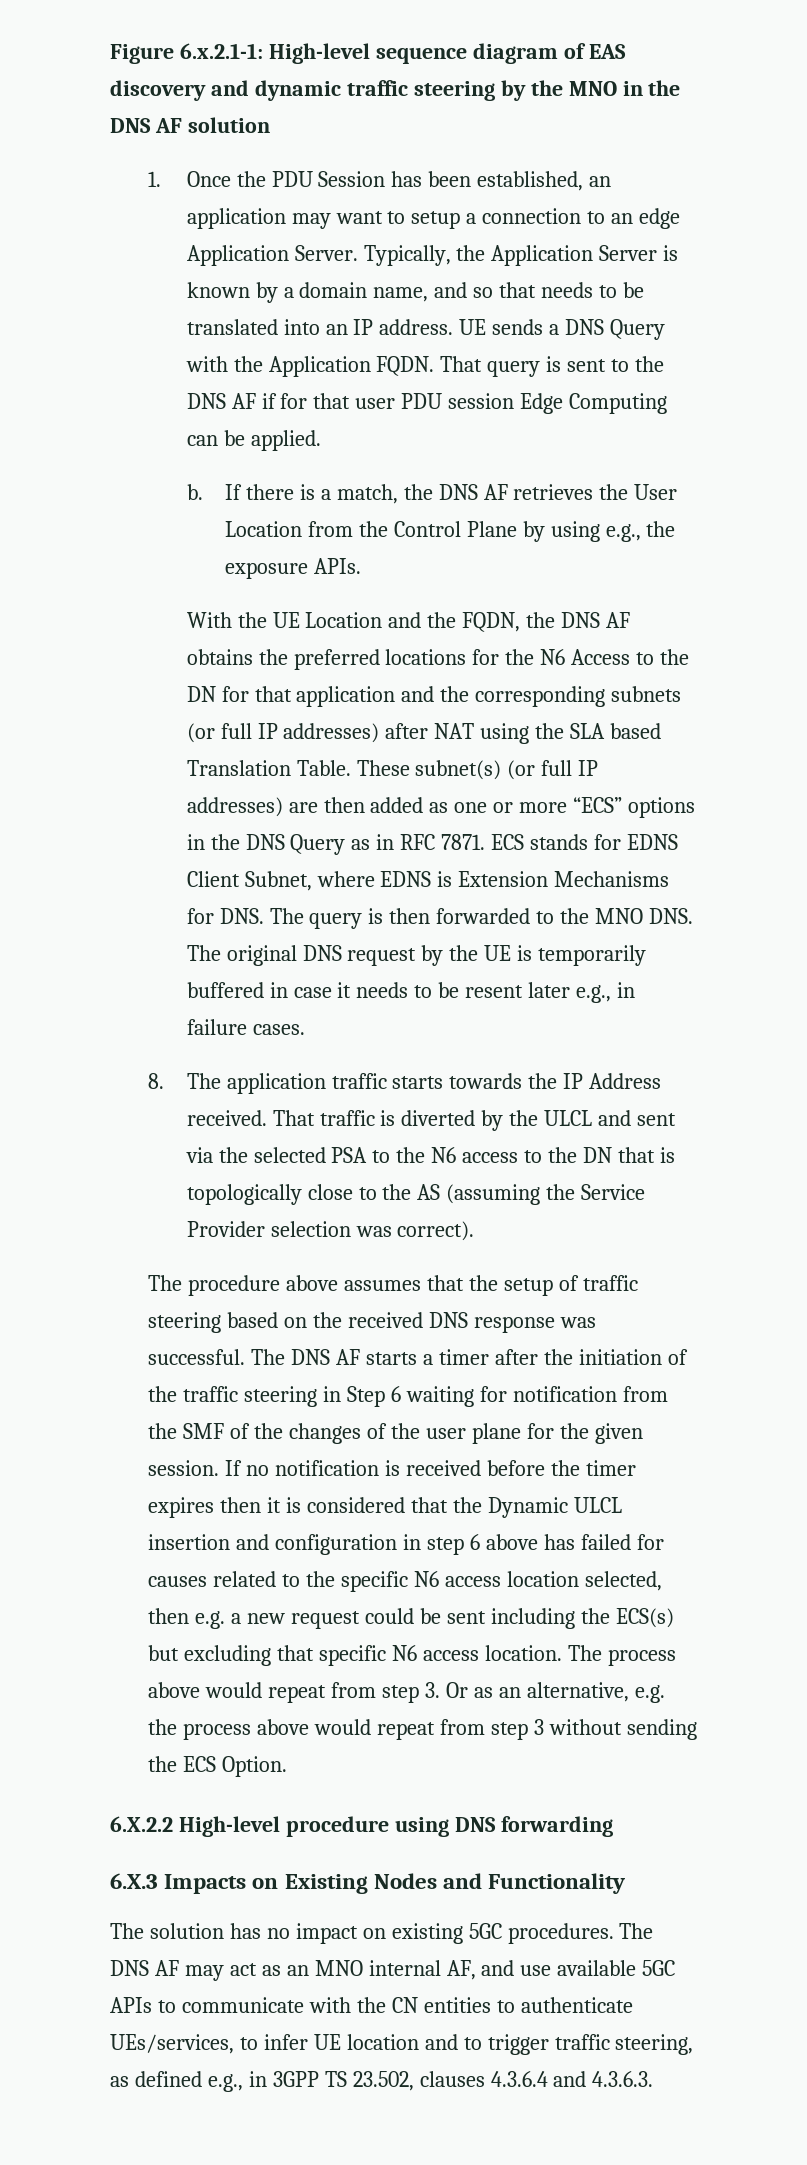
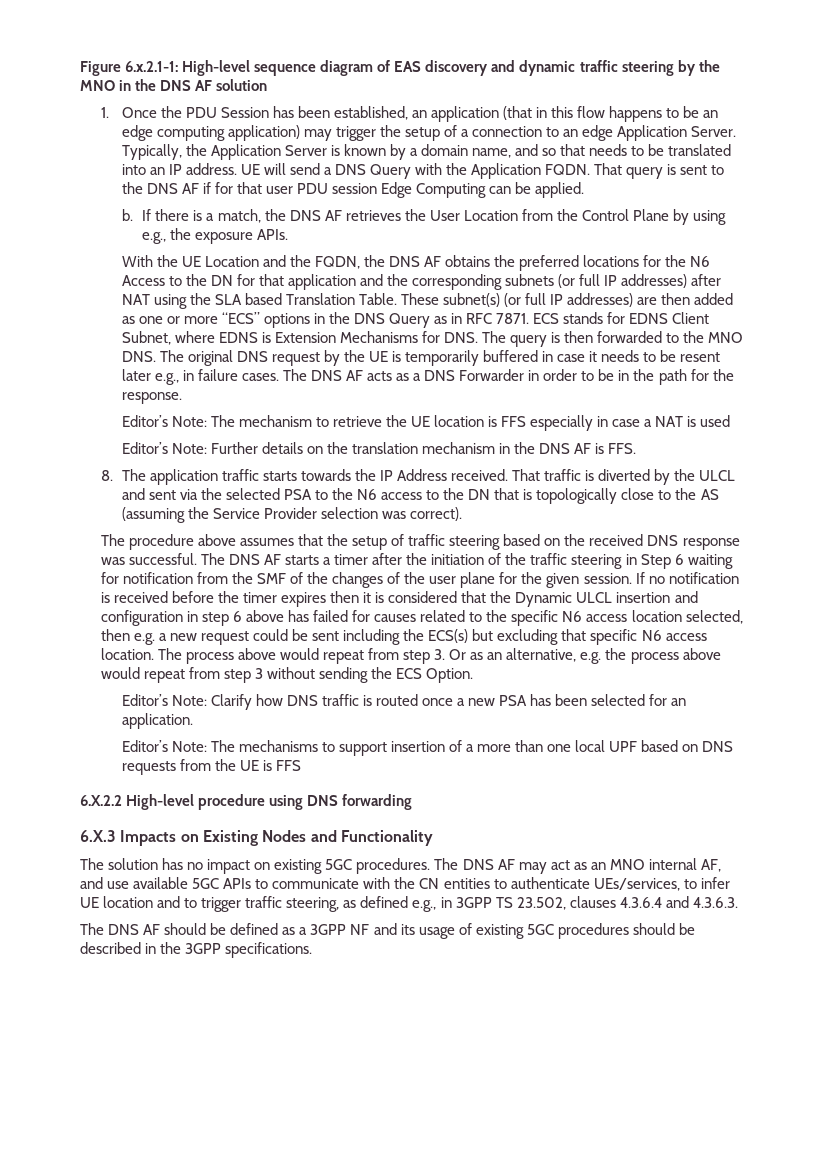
[291,211,461,229] may want to setup -> [502,106,719,122] [121,125,457,141] (that in this flow happens to be an edge computing application) may trigger the setup of
[492,319,544,335] sends -> [263,163,320,175] will send
(305, 1029) none -> [282,369,734,385] [121,392,182,404] [121,415,731,431] [121,442,637,454] The DNS AF acts as a DNS Forwarder in order to be in the path for the response. // Editor’s Note: The mechanism to retrieve the UE location is FFS especially in case a NAT is used // Editor’s Note: Further details on the translation mechanism in the DNS AF is FFS.
(288, 1766) none -> [121,694,687,710] [121,713,193,729] [121,740,734,756] [121,759,301,775] // Editor’s Note: Clarify how DNS traffic is routed once a new PSA has been selected for an application. // Editor’s Note: The mechanisms to support insertion of a more than one local UPF based on DNS requests from the UE is FFS
(654, 2079) none -> [80,923,695,939] [80,942,313,958] // The DNS AF should be defined as a 3GPP NF and its usage of existing 5GC procedures should be described in the 3GPP specifications.

